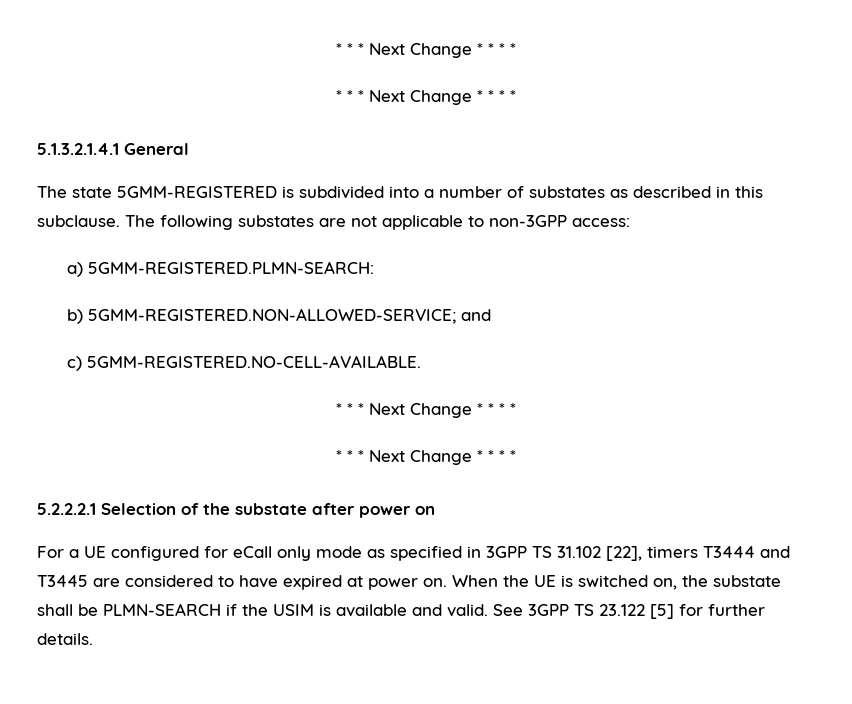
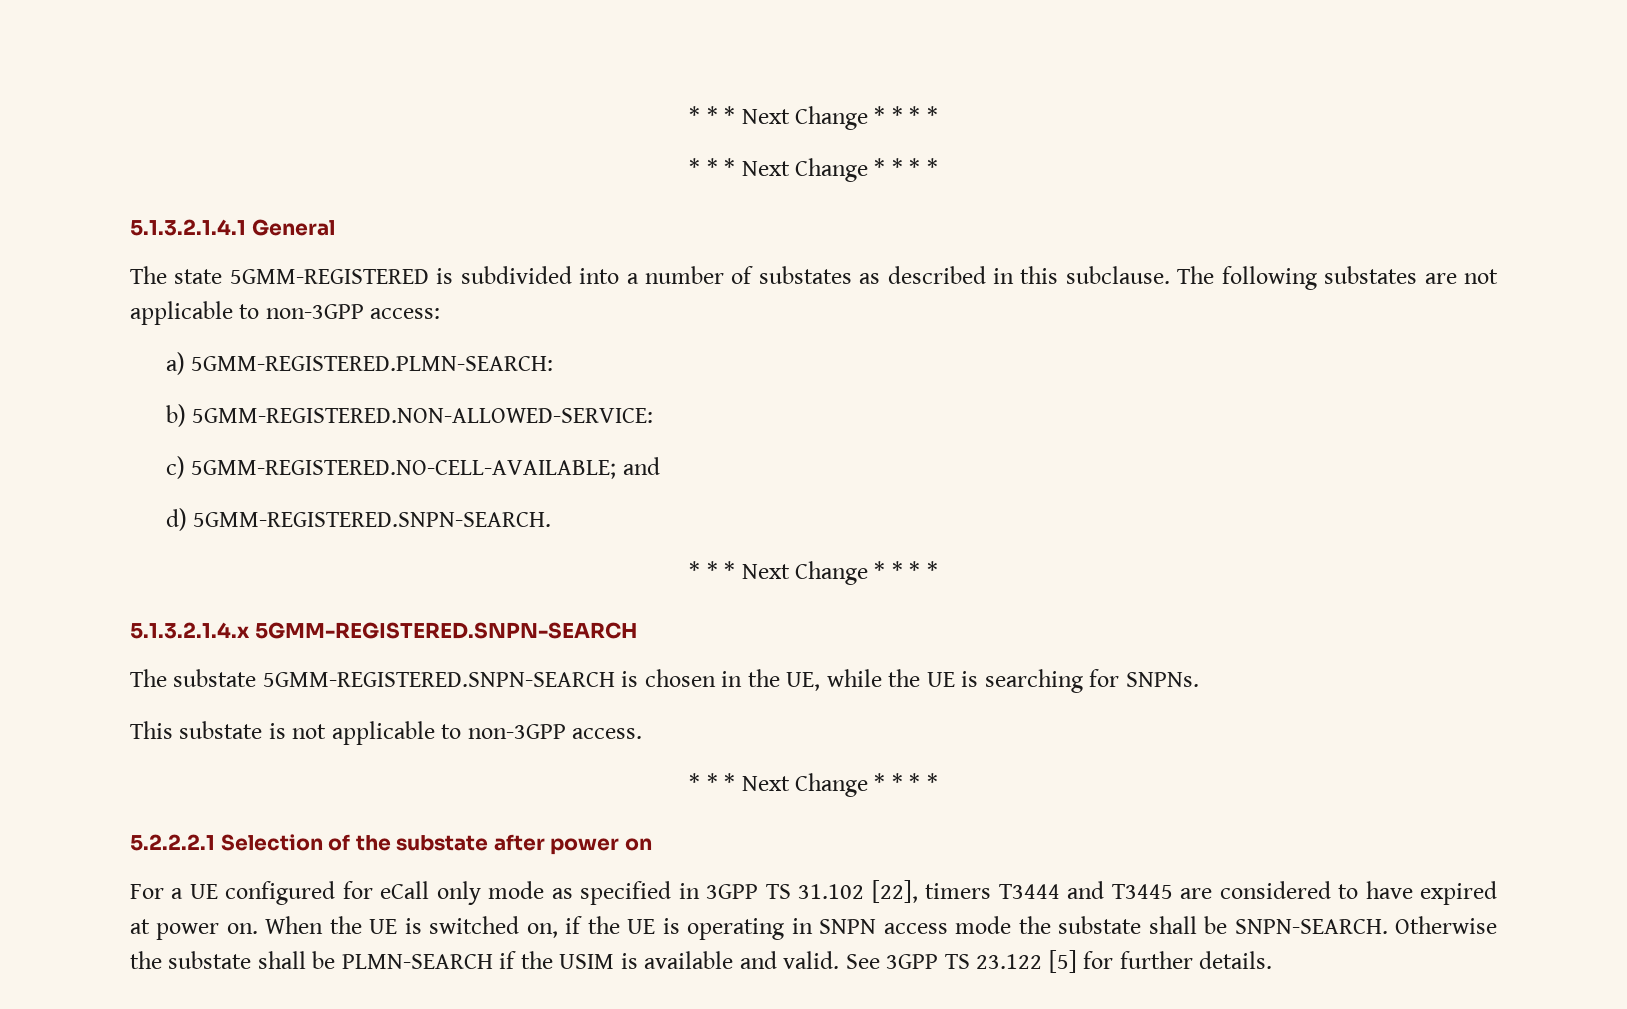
[87,308,456,324] 5GMM-REGISTERED.NON-ALLOWED-SERVICE; -> [192,408,654,423] [165,456,617,479] 5GMM-REGISTERED.NON-ALLOWED-SERVICE: // c) 5GMM-REGISTERED.NO-CELL-AVAILABLE;
[66,355,421,371] [336,403,516,418] c) 5GMM-REGISTERED.NO-CELL-AVAILABLE. // * * * Next Change * * * * -> [165,508,552,531] [689,561,938,585] [130,622,637,639] [130,669,1199,693] [130,721,643,745] d) 5GMM-REGISTERED.SNPN-SEARCH. // * * * Next Change * * * * // 5.1.3.2.1.4.x 5GMM-REGISTERED.SNPN-SEARCH // The substate 5GMM-REGISTERED.SNPN-SEARCH is chosen in the UE, while the UE is searching for SNPNs. // This substate is not applicable to non-3GPP access.
(677, 584) none -> [565,916,1498,940] if the UE is operating in SNPN access mode the substate shall be SNPN-SEARCH. Otherwise

